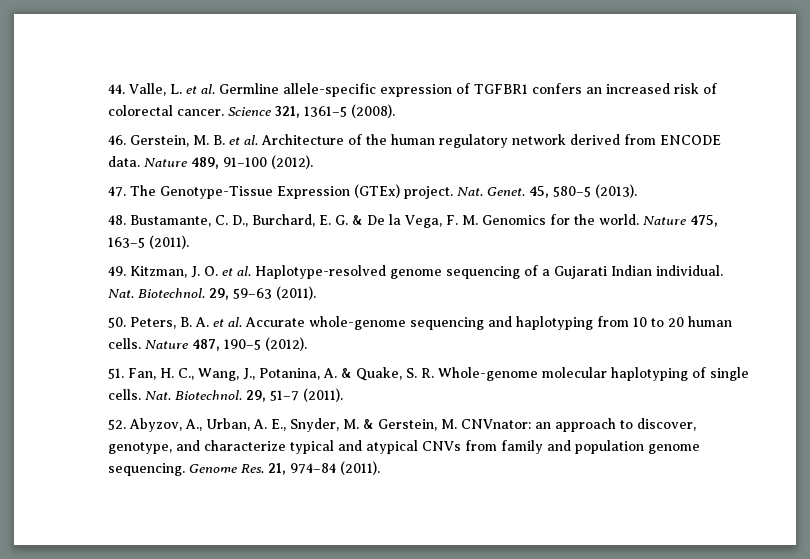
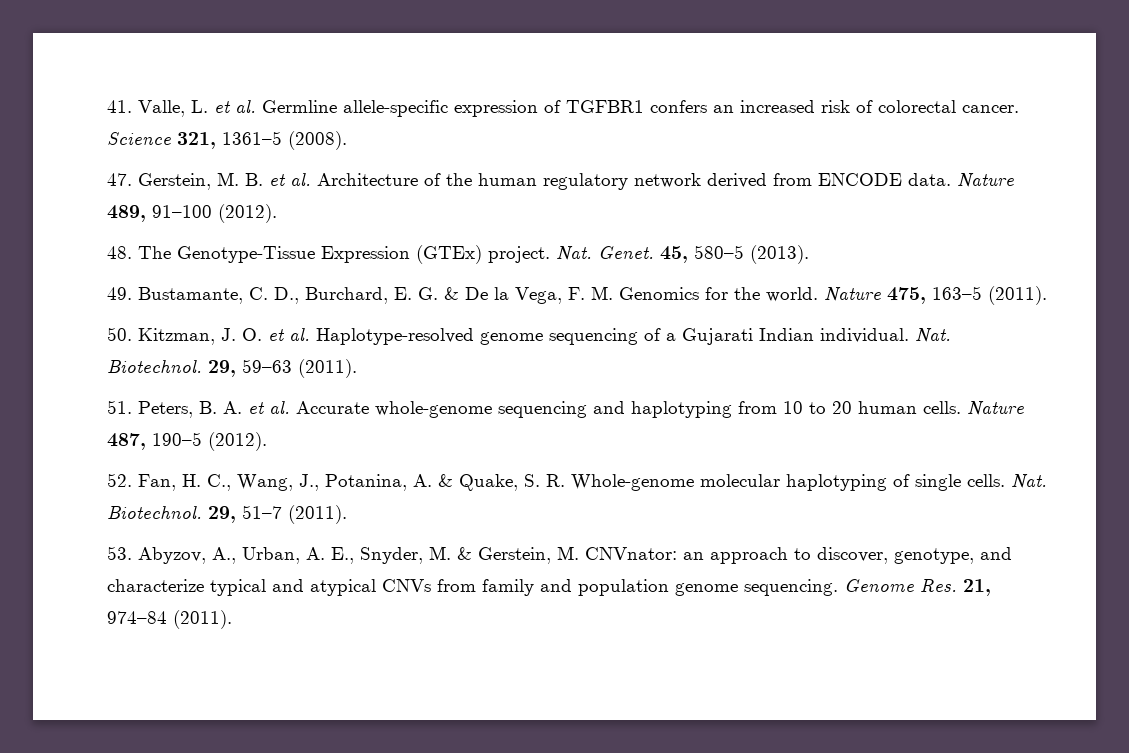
[107,84,125,94] 44. -> [107,100,133,113] 41.
[107,135,126,145] 46. -> [107,173,133,186] 47.
[107,186,126,197] 47. -> [107,246,133,259] 48.
[107,215,126,225] 48. -> [107,287,133,300] 49.
[107,266,126,276] 49. -> [107,327,133,341] 50.
[107,317,126,328] 50. -> [107,400,133,414] 51.
[107,368,124,379] 51. -> [107,473,133,487] 52.
[107,419,126,430] 52. -> [107,546,133,560] 53.

